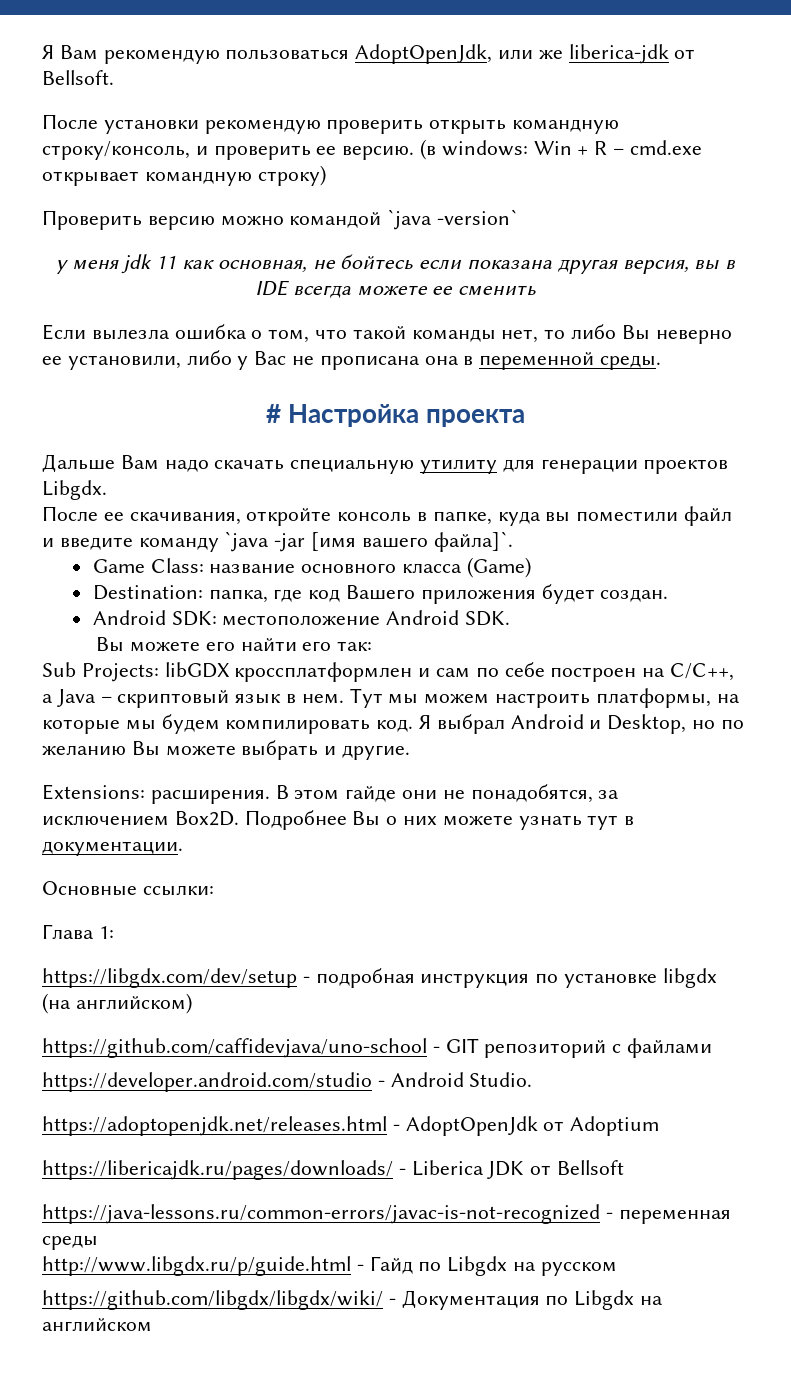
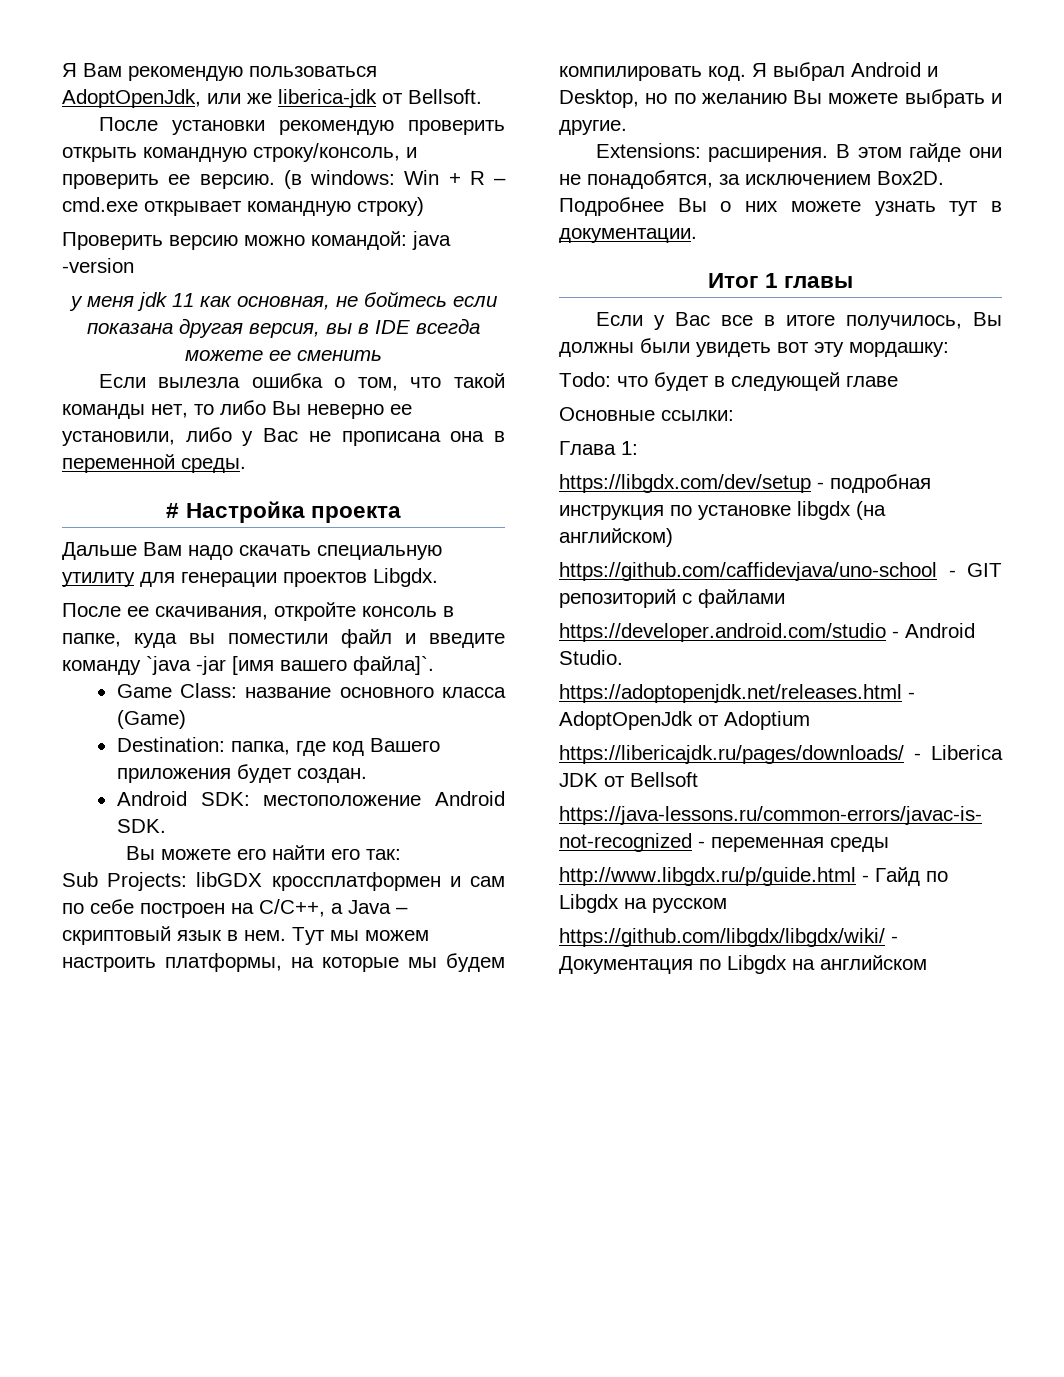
[289,209,519,230] командой `java -version` -> [311,231,451,250] [62,258,134,273] командой: java -version
[234,662,413,682] кроссплатформлен -> [271,872,441,891] кроссплатформен
(183, 848) none -> [708,273,853,288] [595,312,1002,330] [559,338,949,357] [559,372,898,391] // Итог 1 главы // Если у Вас все в итоге получилось, Вы должны были увидеть вот эту мордашку: // Todo: что будет в следующей главе

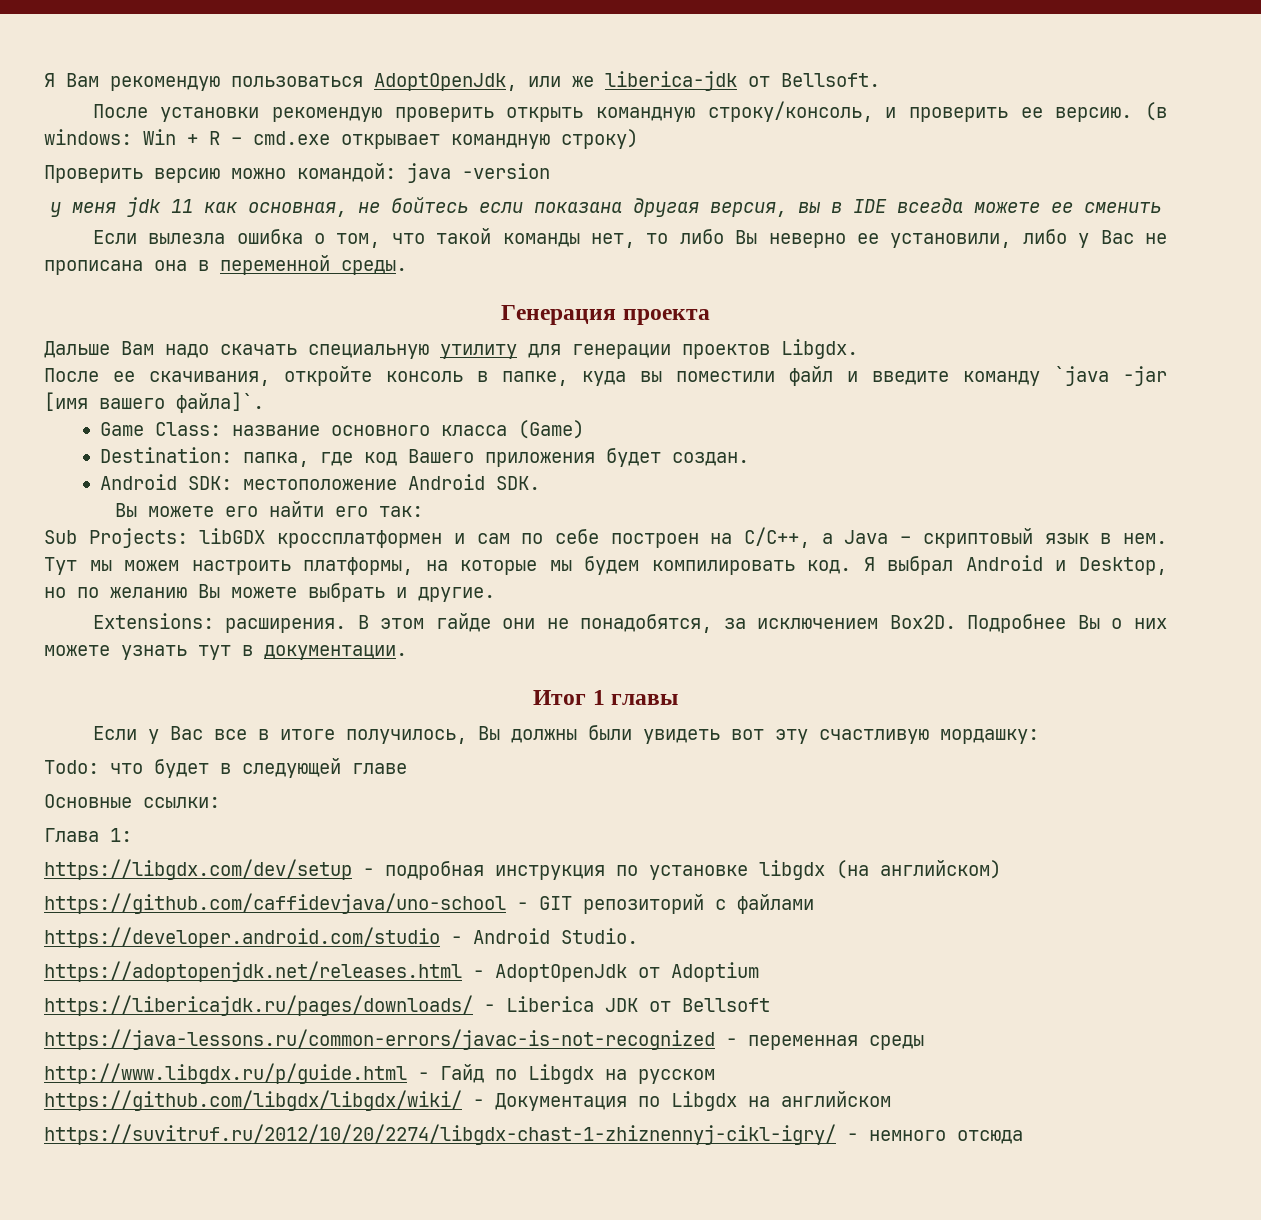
[166,501,305,523] # Настройка -> [501,305,617,325] Генерация
(844, 349) none -> [818,729,929,744] счастливую
(927, 962) none -> [44,1124,1023,1145] // https://suvitruf.ru/2012/10/20/2274/libgdx-chast-1-zhiznennyj-cikl-igry/ - немного отсюда

